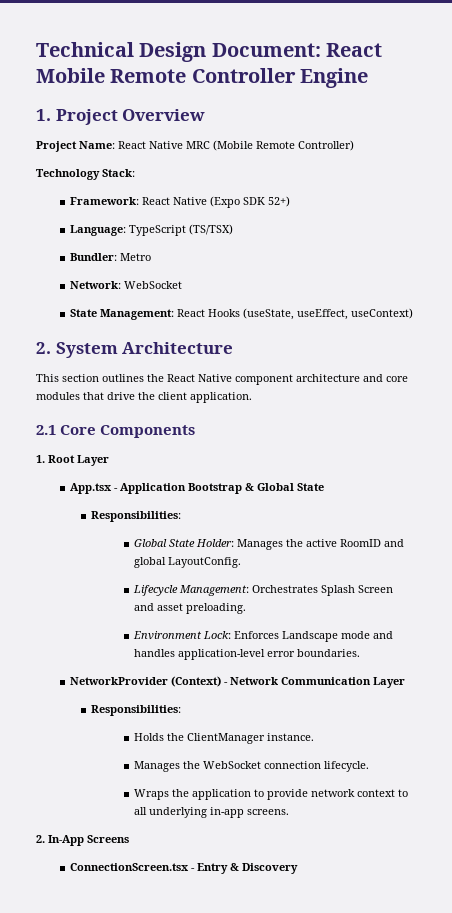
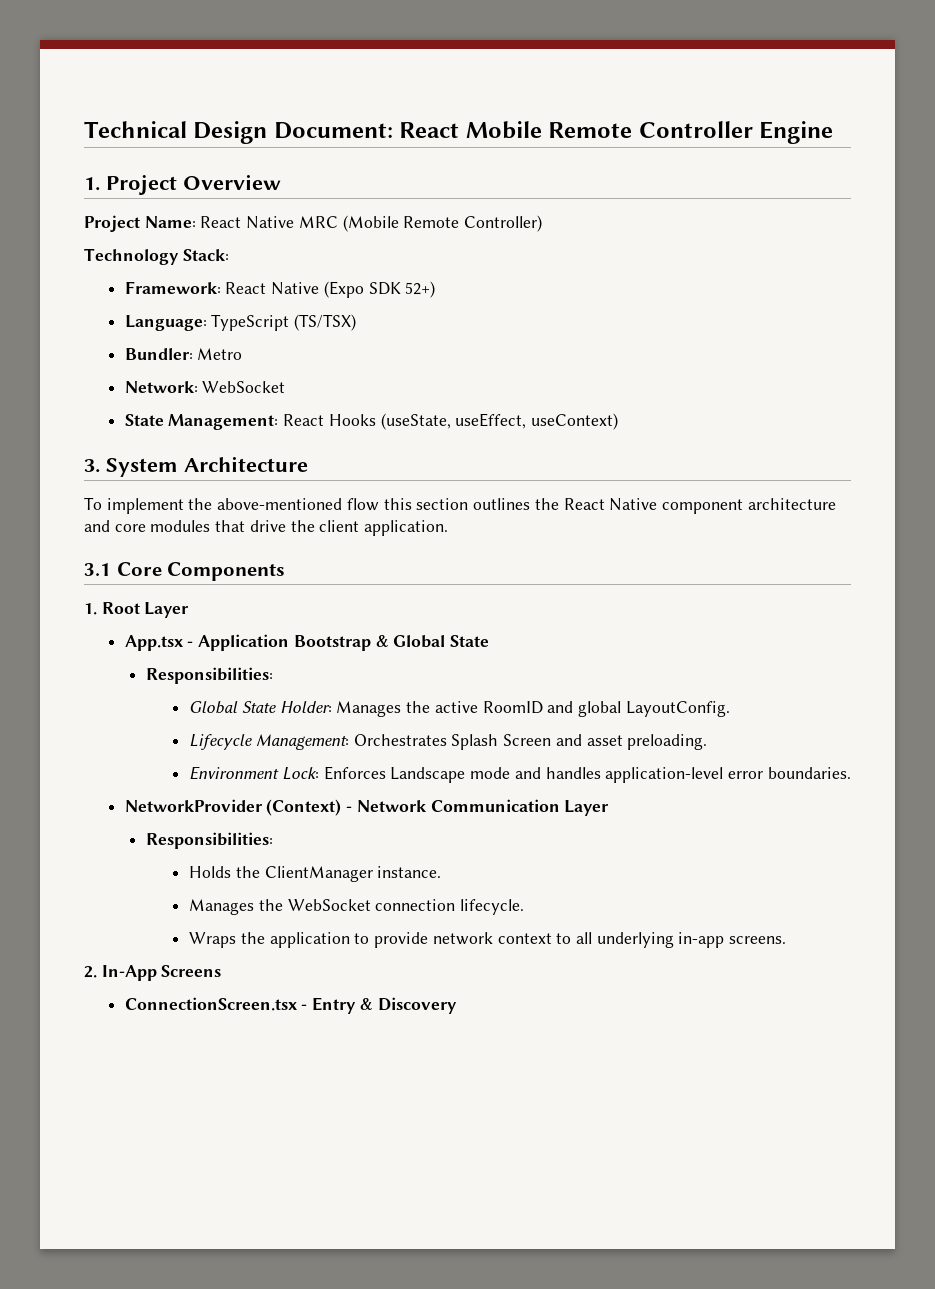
[36,342,51,354] 2. -> [84,459,100,473] 3.
[36,374,59,382] This -> [84,497,412,514] To implement the above-mentioned flow this
[36,425,56,435] 2.1 -> [84,563,111,576] 3.1

